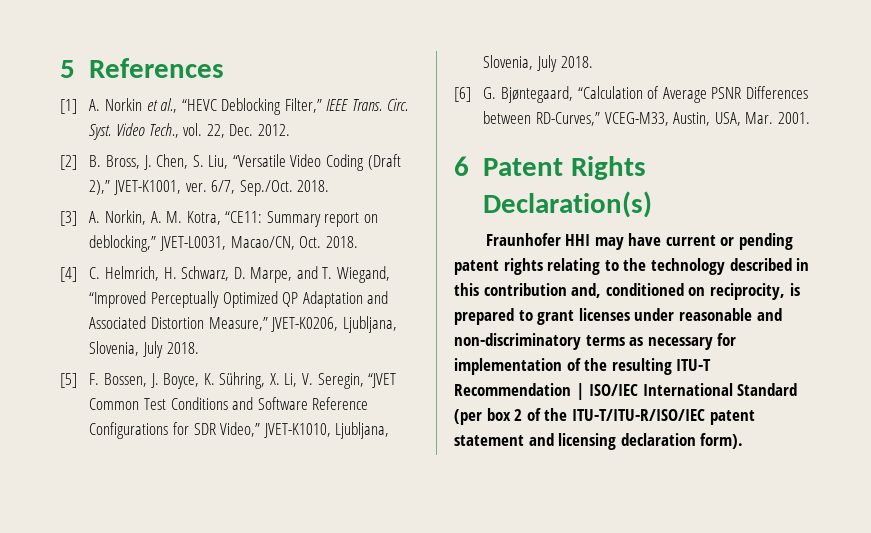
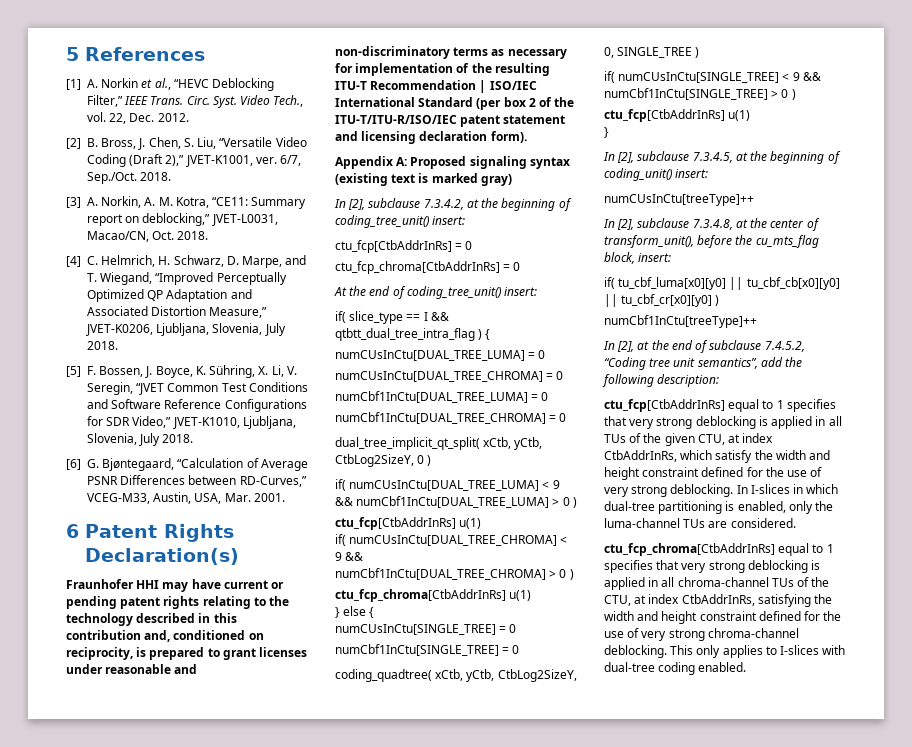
(744, 441) none -> [335,156,570,169] [335,173,512,186] [334,198,572,211] [335,215,466,228] [335,240,473,253] [335,261,521,274] [334,286,538,299] [335,311,449,324] [335,328,491,341] [335,350,546,361] [335,371,564,382] [335,391,549,403] [335,412,567,424] [335,437,543,450] [335,454,432,467] [335,479,560,491] [335,496,577,508] [335,517,482,530] [335,534,568,546] [335,552,364,561] [335,568,574,580] [335,589,532,602] [335,606,375,618] [335,624,517,635] [335,644,520,656] [335,669,577,682] [604,47,700,58] [604,71,821,83] [604,88,796,100] [604,109,751,122] [604,127,609,138] [603,151,841,164] [604,168,709,181] [604,194,754,206] [603,218,820,231] [604,235,819,248] [604,252,672,264] [604,277,840,290] [604,294,720,307] [604,315,757,328] [603,340,805,353] [604,357,803,370] [602,374,720,387] [604,399,836,412] [604,416,842,429] [604,433,774,446] [604,450,831,463] [604,467,823,480] [604,484,839,497] [604,501,834,514] [604,518,796,528] [604,543,834,556] [604,560,821,573] [604,577,830,590] [604,594,833,607] [604,611,842,624] [604,628,799,641] [604,645,846,658] [604,662,747,675] // Appendix A: Proposed signaling syntax (existing text is marked gray) // In [2], subclause 7.3.4.2, at the beginning of coding_tree_unit() insert: // ctu_fcp[CtbAddrInRs] = 0 // ctu_fcp_chroma[CtbAddrInRs] = 0 // At the end of coding_tree_unit() insert: // if( slice_type == I && qtbtt_dual_tree_intra_flag ) { // numCUsInCtu[DUAL_TREE_LUMA] = 0 // numCUsInCtu[DUAL_TREE_CHROMA] = 0 // numCbf1InCtu[DUAL_TREE_LUMA] = 0 // numCbf1InCtu[DUAL_TREE_CHROMA] = 0 // dual_tree_implicit_qt_split( xCtb, yCtb, CtbLog2SizeY, 0 ) // if( numCUsInCtu[DUAL_TREE_LUMA] < 9 && numCbf1InCtu[DUAL_TREE_LUMA] > 0 ) // ctu_fcp[CtbAddrInRs] u(1) // if( numCUsInCtu[DUAL_TREE_CHROMA] < 9 && numCbf1InCtu[DUAL_TREE_CHROMA] > 0 ) // ctu_fcp_chroma[CtbAddrInRs] u(1) // } else { // numCUsInCtu[SINGLE_TREE] = 0 // numCbf1InCtu[SINGLE_TREE] = 0 // coding_quadtree( xCtb, yCtb, CtbLog2SizeY, 0, SINGLE_TREE ) // if( numCUsInCtu[SINGLE_TREE] < 9 && numCbf1InCtu[SINGLE_TREE] > 0 ) // ctu_fcp[CtbAddrInRs] u(1) // } // In [2], subclause 7.3.4.5, at the beginning of coding_unit() insert: // numCUsInCtu[treeType]++ // In [2], subclause 7.3.4.8, at the center of transform_unit(), before the cu_mts_flag block, insert: // if( tu_cbf_luma[x0][y0] || tu_cbf_cb[x0][y0] || tu_cbf_cr[x0][y0] ) // numCbf1InCtu[treeType]++ // In [2], at the end of subclause 7.4.5.2, “Coding tree unit semantics”, add the following description: // ctu_fcp[CtbAddrInRs] equal to 1 specifies that very strong deblocking is applied in all TUs of the given CTU, at index CtbAddrInRs, which satisfy the width and height constraint defined for the use of very strong deblocking. In I-slices in which dual-tree partitioning is enabled, only the luma-channel TUs are considered. // ctu_fcp_chroma[CtbAddrInRs] equal to 1 specifies that very strong deblocking is applied in all chroma-channel TUs of the CTU, at index CtbAddrInRs, satisfying the width and height constraint defined for the use of very strong chroma-channel deblocking. This only applies to I-slices with dual-tree coding enabled.

